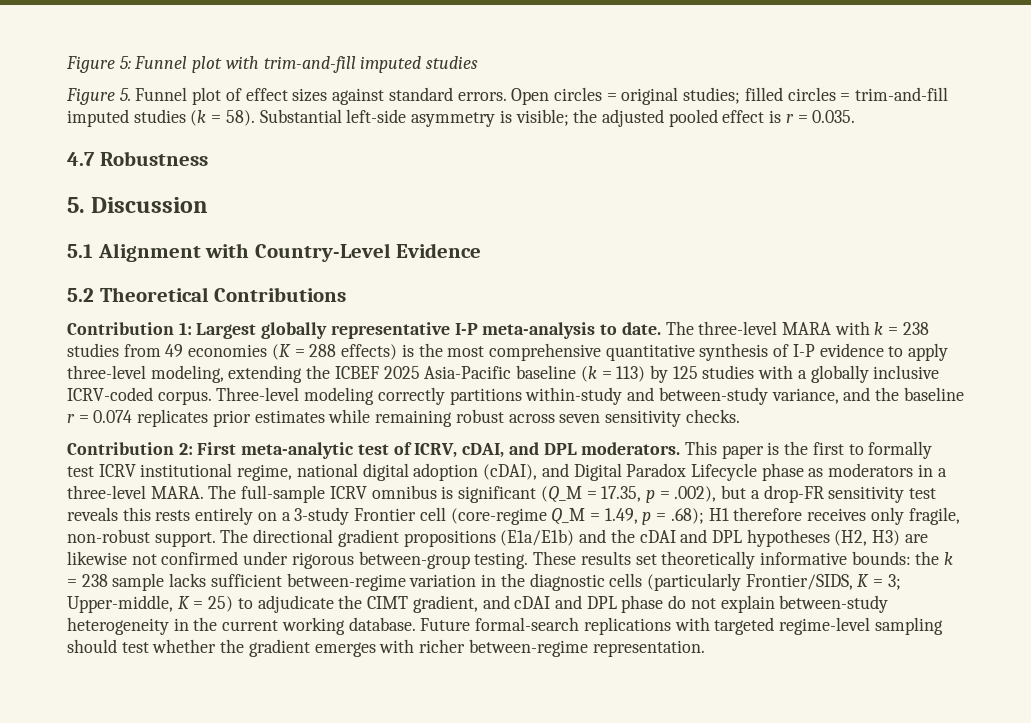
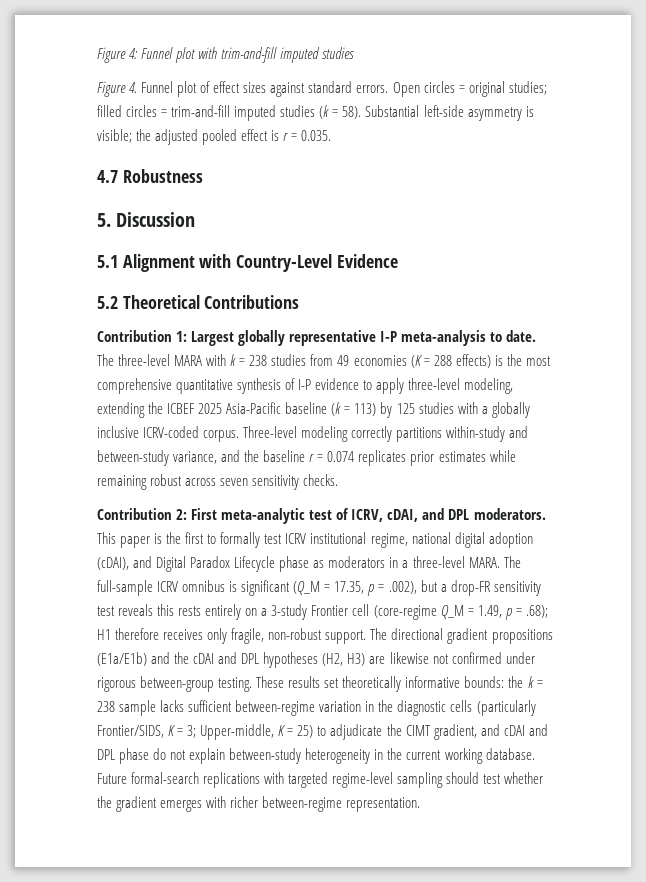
[66,56,131,73] Figure 5: -> [97,47,139,63] Figure 4:
[119,88,131,101] 5. -> [129,82,138,93] 4.

